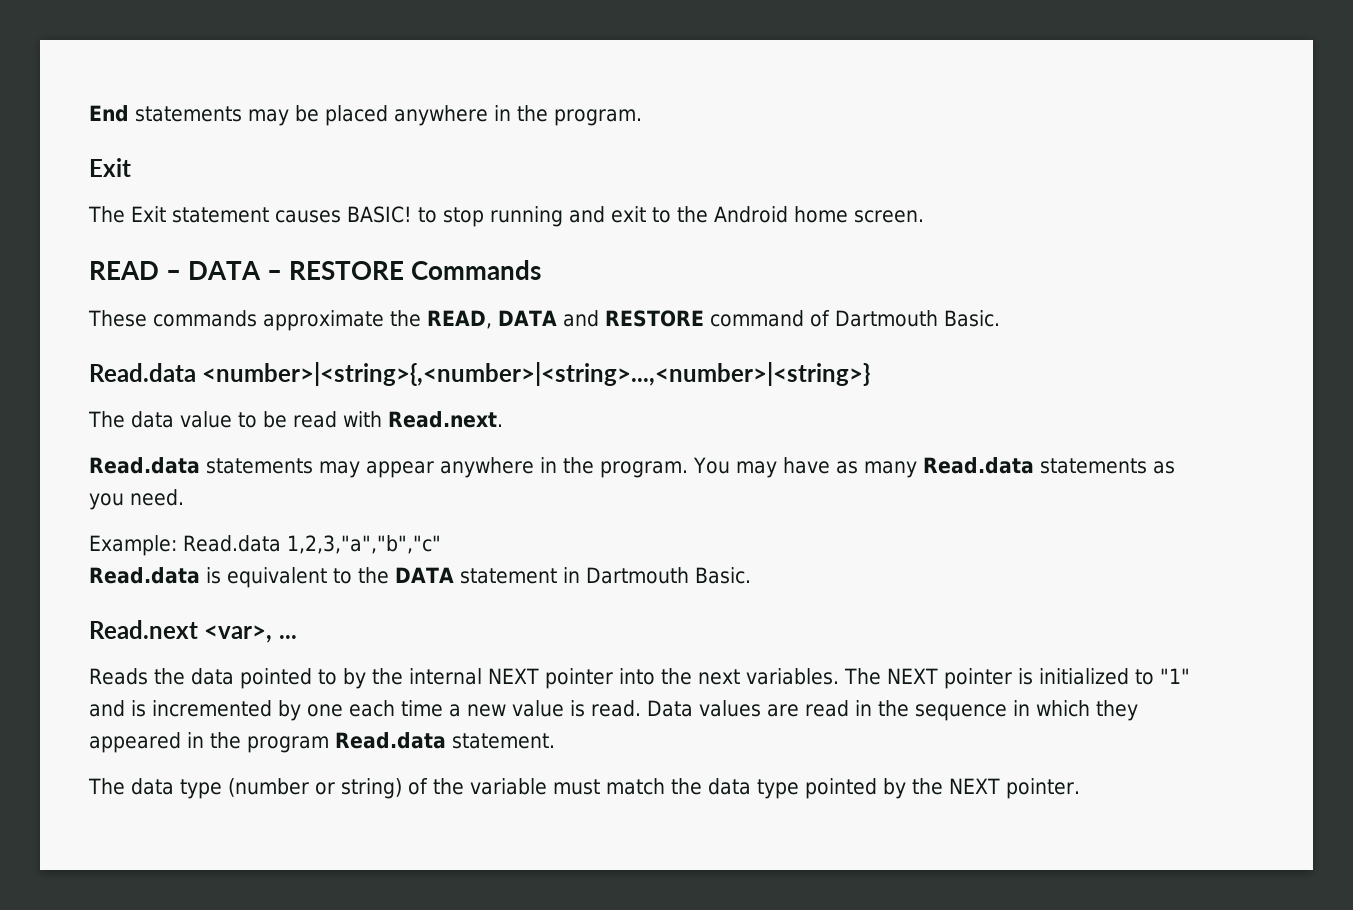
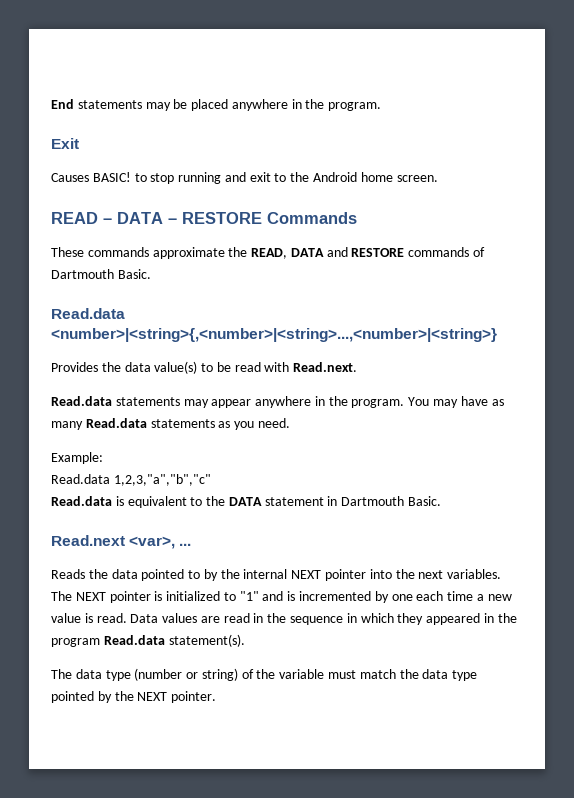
[88,206,341,223] The Exit statement causes -> [51,173,89,182] Causes
[709,310,804,327] command -> [408,247,470,257] commands
[88,411,232,428] The data value -> [51,361,198,374] Provides the data value(s)
(177, 545) none -> (103, 458) //
[452,733,555,749] statement. -> [168,634,245,647] statement(s).

